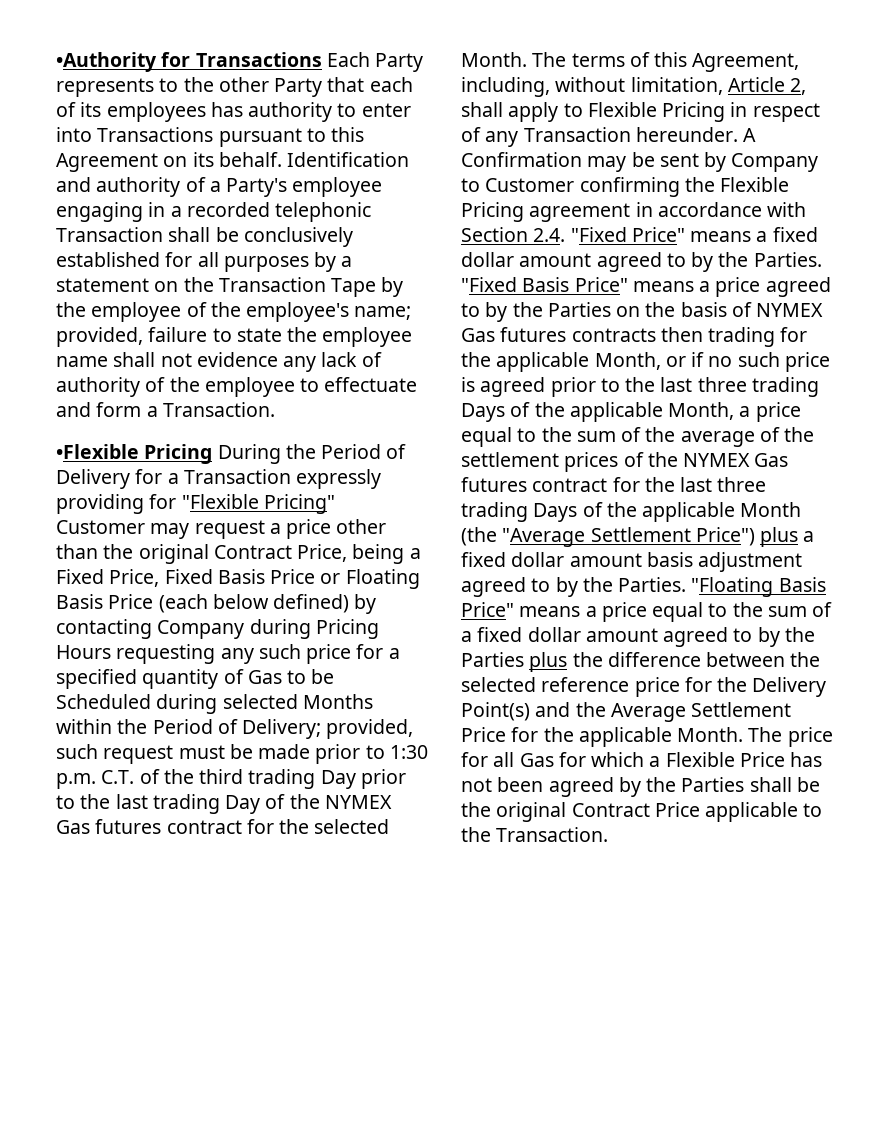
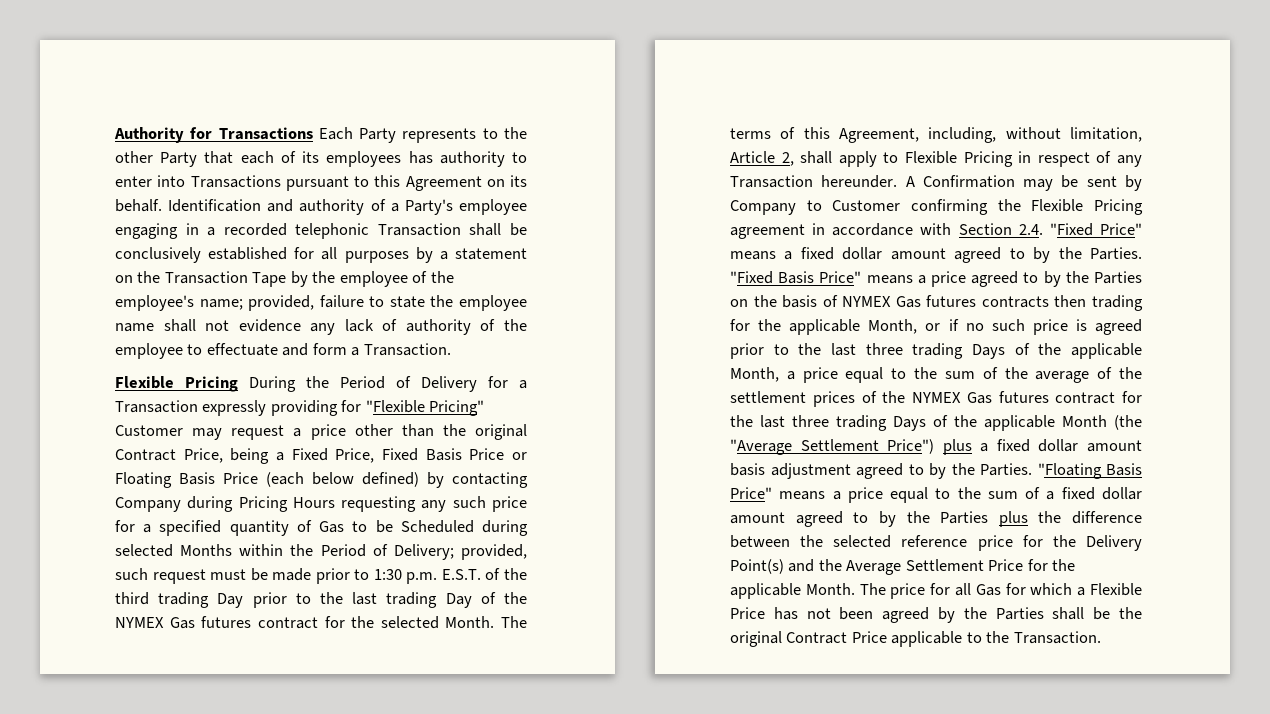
[56,52,157,72] •Authority -> [114,127,184,143] Authority
[56,444,139,459] •Flexible -> [115,376,174,389] Flexible
[101,770,135,784] C.T. -> [441,569,481,580] E.S.T.

